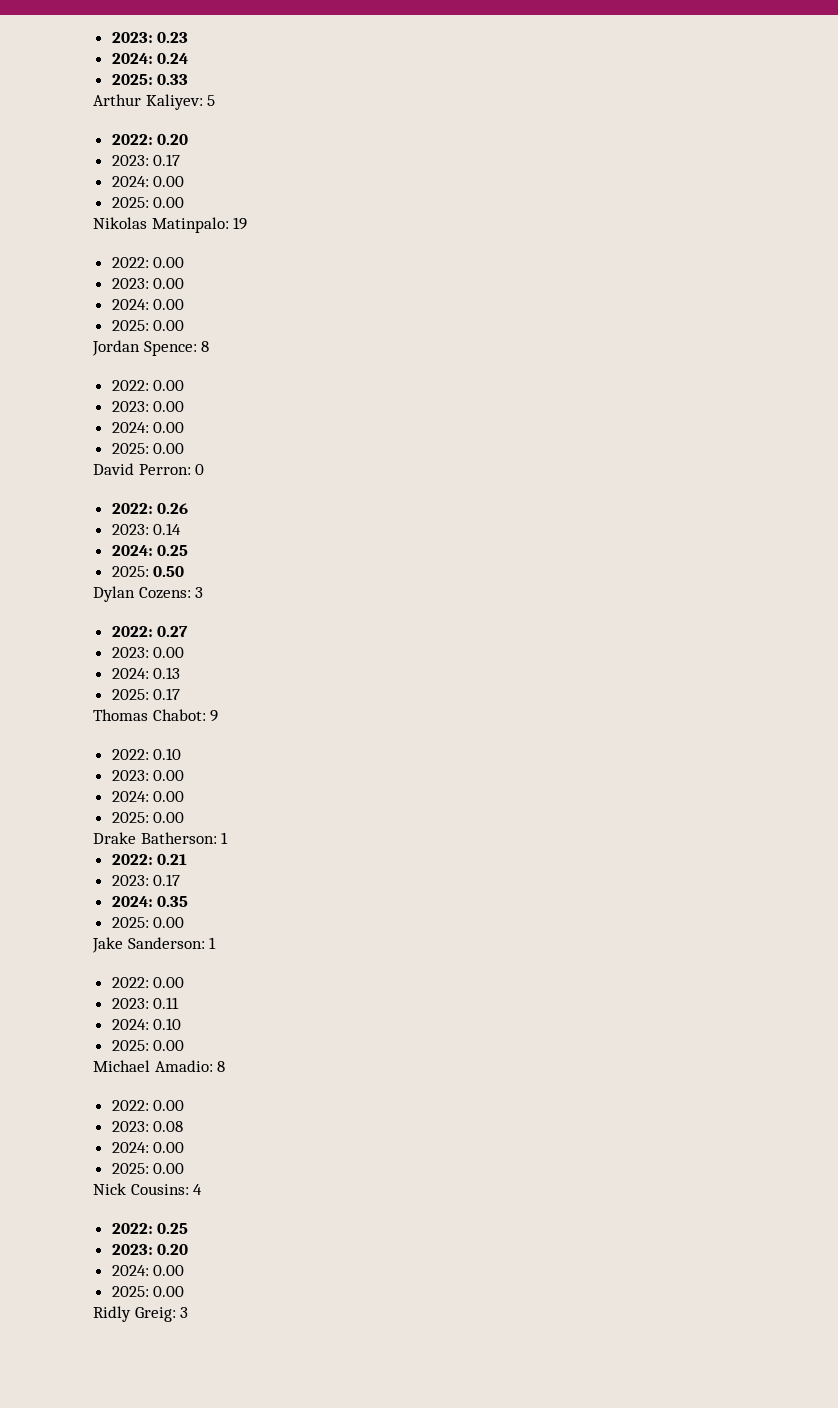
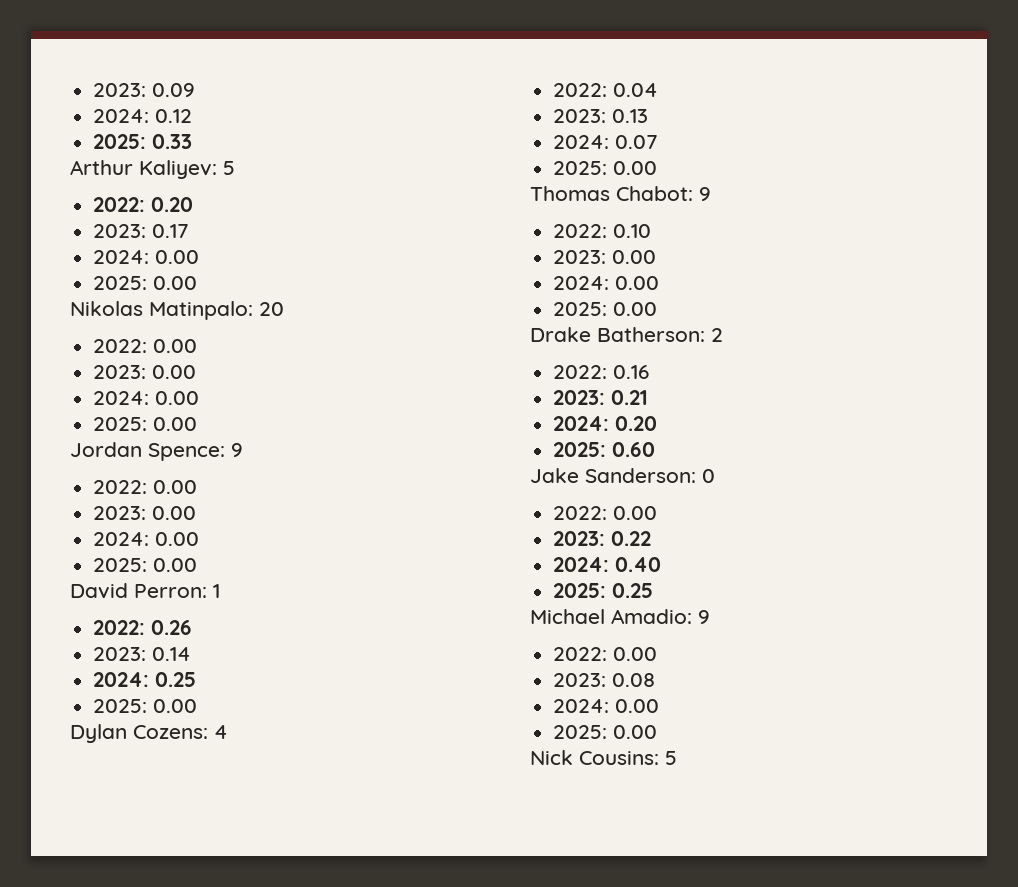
[111,32,189,43] [111,53,189,64] 2023: 0.23 // 2024: 0.24 -> [93,83,196,97] [93,109,193,123] 2023: 0.09 // 2024: 0.12
[233,217,248,230] 19 -> [259,302,284,316] 20
[201,341,210,352] 8 -> [231,443,243,457] 9
[195,464,205,475] 0 -> [213,584,220,598] 1
[153,566,185,577] 0.50 -> [153,699,198,713] 0.00
[195,587,204,598] [111,626,189,637] [111,647,185,658] [111,667,181,679] [111,688,181,700] 3 // 2022: 0.27 // 2023: 0.00 // 2024: 0.13 // 2025: 0.17 -> [214,725,228,739] [553,83,659,97] [553,109,649,123] [553,135,659,149] [553,161,658,175] 4 // 2022: 0.04 // 2023: 0.13 // 2024: 0.07 // 2025: 0.00
[221,832,229,844] [111,854,153,865] 1 // 2022: -> [711,328,723,342] [553,365,650,379] [553,390,606,405] 2 // 2022: 0.16 // 2023:
[111,874,181,886] [111,896,189,907] [111,917,185,928] // 2023: 0.17 // 2024: 0.35 // 2025: 0.00 -> [553,416,658,431] [553,442,656,457] // 2024: 0.20 // 2025: 0.60
[209,937,217,949] [111,977,185,988] [111,997,180,1009] [111,1018,182,1030] [111,1040,185,1051] 1 // 2022: 0.00 // 2023: 0.11 // 2024: 0.10 // 2025: 0.00 -> [702,469,715,483] [553,506,658,520] [553,531,652,546] [553,557,662,572] [553,583,654,598] 0 // 2022: 0.00 // 2023: 0.22 // 2024: 0.40 // 2025: 0.25
[217,1061,226,1072] 8 -> [698,610,710,624] 9
[193,1184,203,1195] [111,1223,189,1234] [111,1244,189,1255] [111,1265,185,1276] [111,1286,185,1297] [93,1306,189,1322] 4 // 2022: 0.25 // 2023: 0.20 // 2024: 0.00 // 2025: 0.00 // Ridly Greig: 3 -> [665,751,677,765] 5

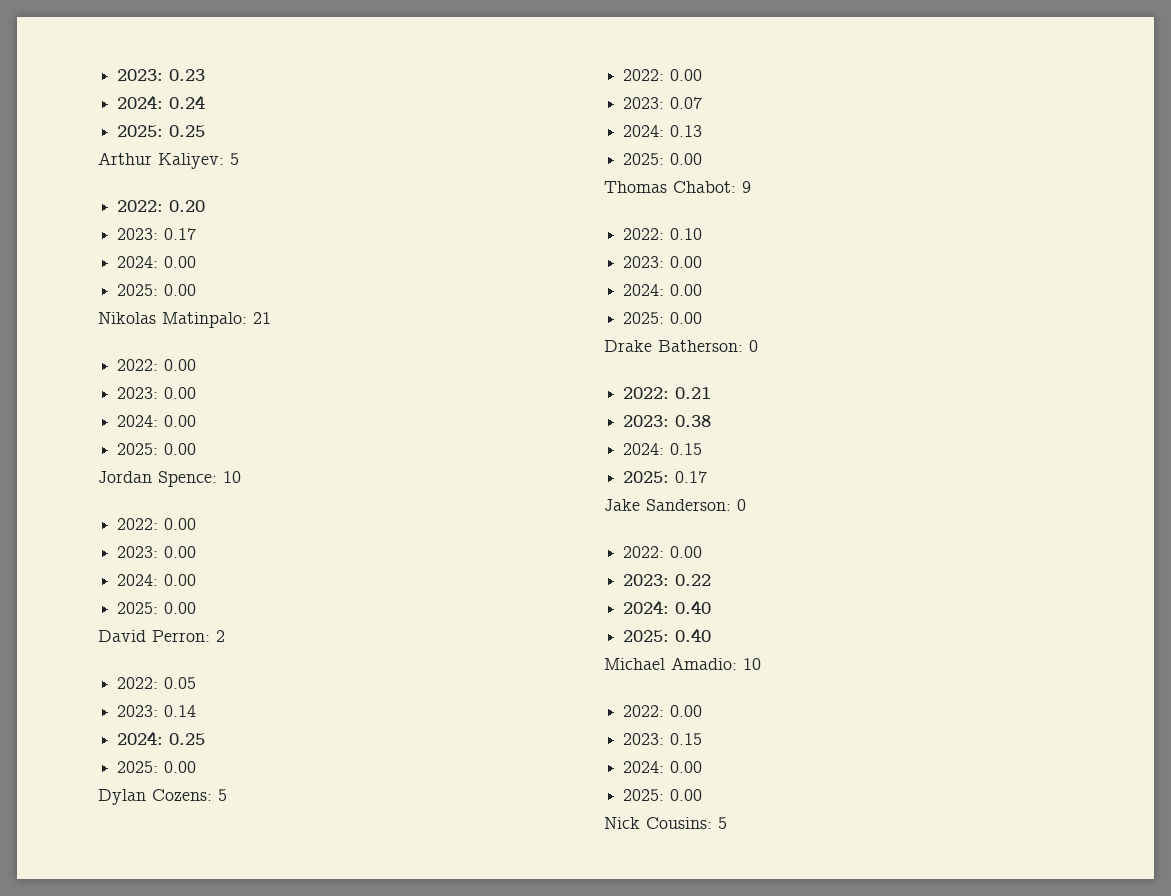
[93,83,196,97] [93,109,193,123] [93,134,193,149] 2023: 0.09 // 2024: 0.12 // 2025: 0.33 -> [117,69,206,81] [117,95,206,109] [117,125,206,137] 2023: 0.23 // 2024: 0.24 // 2025: 0.25
[259,302,284,316] 20 -> [253,312,271,324] 21
[231,443,243,457] 9 -> [223,471,241,483] 10
[213,584,220,598] [93,620,193,635] 1 // 2022: 0.26 -> [216,630,225,642] [117,677,197,689] 2 // 2022: 0.05
[214,725,228,739] [553,83,659,97] [553,109,649,123] [553,135,659,149] 4 // 2022: 0.04 // 2023: 0.13 // 2024: 0.07 -> [218,789,227,801] [623,69,703,81] [623,97,703,109] [623,125,703,137] 5 // 2022: 0.00 // 2023: 0.07 // 2024: 0.13
[711,328,723,342] [553,365,650,379] [553,390,649,405] [553,416,658,431] [553,442,656,457] 2 // 2022: 0.16 // 2023: 0.21 // 2024: 0.20 // 2025: 0.60 -> [749,340,758,352] [623,387,712,399] [623,415,712,427] [623,443,703,455] [623,471,708,483] 0 // 2022: 0.21 // 2023: 0.38 // 2024: 0.15 // 2025: 0.17
[612,583,654,598] 0.25 -> [675,628,712,642] 0.40
[698,610,710,624] [553,647,658,661] [553,673,656,687] 9 // 2022: 0.00 // 2023: 0.08 -> [743,658,761,670] [623,705,703,717] [623,733,703,745] 10 // 2022: 0.00 // 2023: 0.15

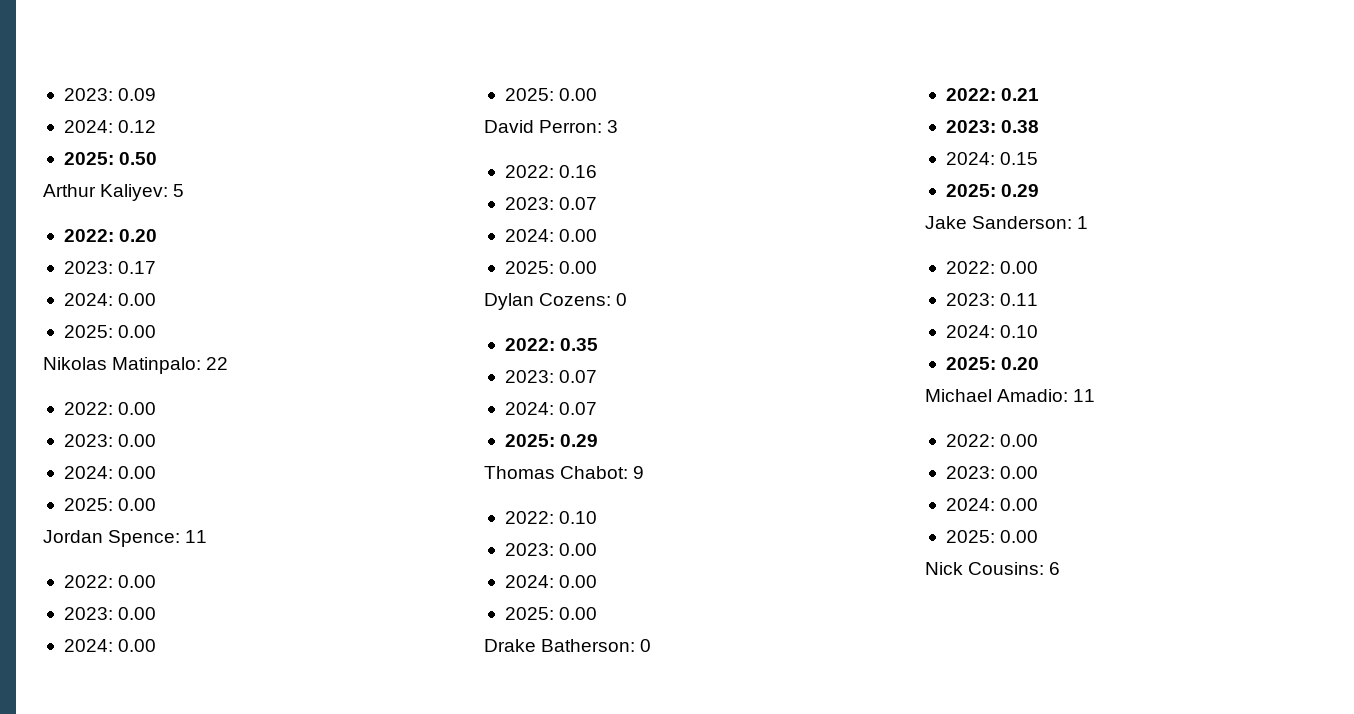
[117,69,206,81] [117,95,206,109] [117,125,206,137] 2023: 0.23 // 2024: 0.24 // 2025: 0.25 -> [63,88,157,101] [63,120,157,133] [63,152,158,165] 2023: 0.09 // 2024: 0.12 // 2025: 0.50
[253,312,271,324] 21 -> [206,357,229,370] 22
[223,471,241,483] 10 -> [185,530,208,543] 11
[216,630,225,642] [117,677,197,689] [117,705,197,717] [117,731,206,745] 2 // 2022: 0.05 // 2023: 0.14 // 2024: 0.25 -> [607,120,619,133] [504,165,598,178] [504,197,598,210] [504,229,598,242] 3 // 2022: 0.16 // 2023: 0.07 // 2024: 0.00
[218,789,227,801] [623,69,703,81] [623,97,703,109] [623,125,703,137] [623,153,703,165] 5 // 2022: 0.00 // 2023: 0.07 // 2024: 0.13 // 2025: 0.00 -> [616,293,628,306] [504,338,599,351] [504,370,598,383] [504,402,598,415] [504,434,599,447] 0 // 2022: 0.35 // 2023: 0.07 // 2024: 0.07 // 2025: 0.29
[675,471,708,483] 0.17 -> [1001,184,1040,197] 0.29
[737,499,746,511] [623,546,703,558] [623,574,712,586] [623,600,712,614] [623,628,712,642] 0 // 2022: 0.00 // 2023: 0.22 // 2024: 0.40 // 2025: 0.40 -> [1077,216,1089,229] [945,261,1039,274] [945,293,1039,306] [945,325,1039,338] [945,357,1040,370] 1 // 2022: 0.00 // 2023: 0.11 // 2024: 0.10 // 2025: 0.20
[743,658,761,670] [623,705,703,717] [623,733,703,745] 10 // 2022: 0.00 // 2023: 0.15 -> [1073,389,1096,402] [945,434,1039,447] [945,466,1039,479] 11 // 2022: 0.00 // 2023: 0.00
[718,817,727,829] 5 -> [1049,562,1061,575] 6

